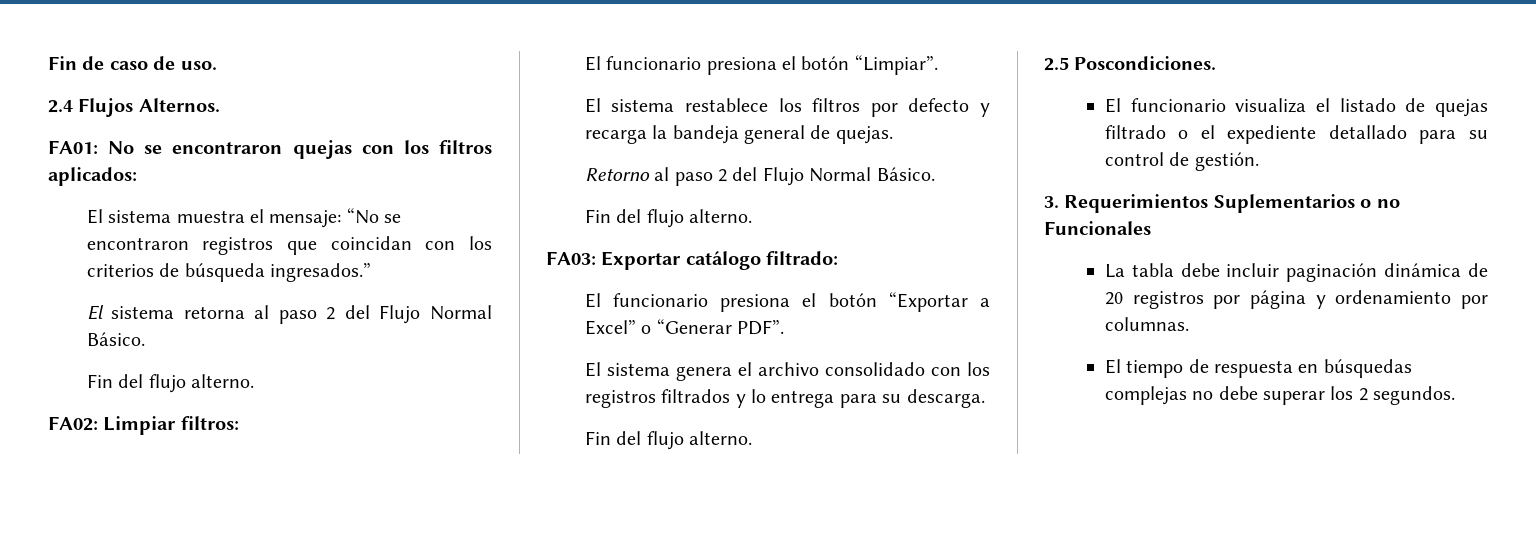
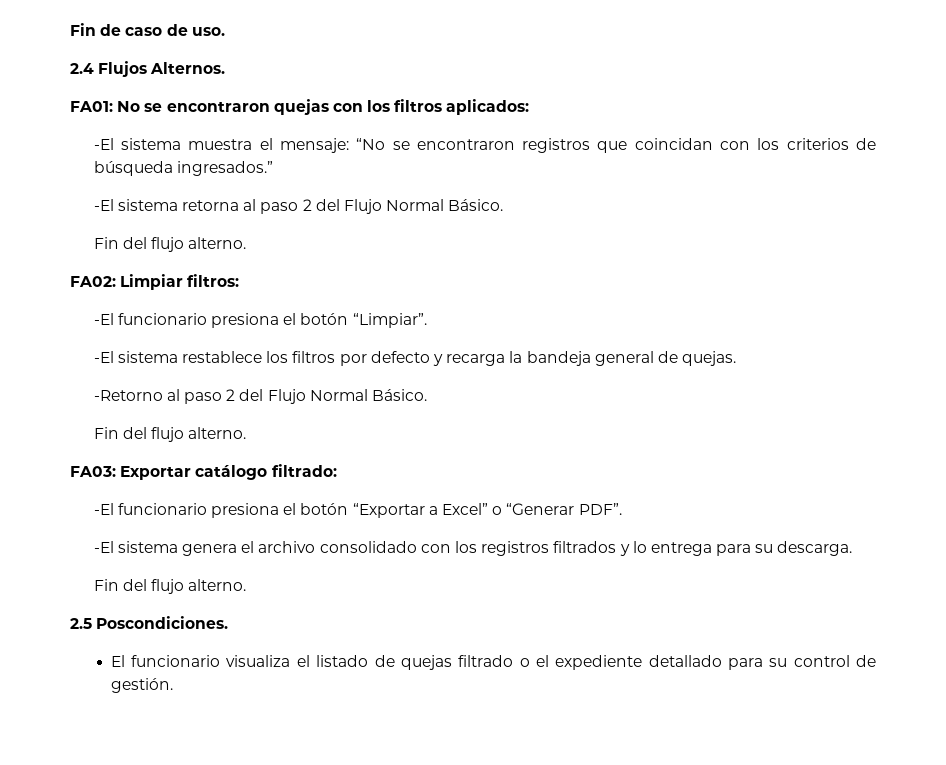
[86,209,103,224] El -> [93,138,114,150] -El
[86,305,104,320] El -> [93,199,114,211] -El
[584,56,601,71] El -> [93,313,114,325] -El
[584,98,601,113] El -> [93,351,114,363] -El
[584,168,650,181] Retorno -> [93,390,163,401] -Retorno
[584,293,601,308] El -> [93,503,114,515] -El
[584,362,601,377] El -> [93,541,114,553] -El
[1044,194,1400,213] [1044,221,1151,235] [1104,263,1488,282] [1104,290,1488,309] [1104,317,1189,331] [1104,359,1412,378] [1104,386,1456,405] // 3. Requerimientos Suplementarios o no Funcionales // La tabla debe incluir paginación dinámica de 20 registros por página y ordenamiento por columnas. // El tiempo de respuesta en búsquedas complejas no debe superar los 2 segundos. -> (173, 685) none

